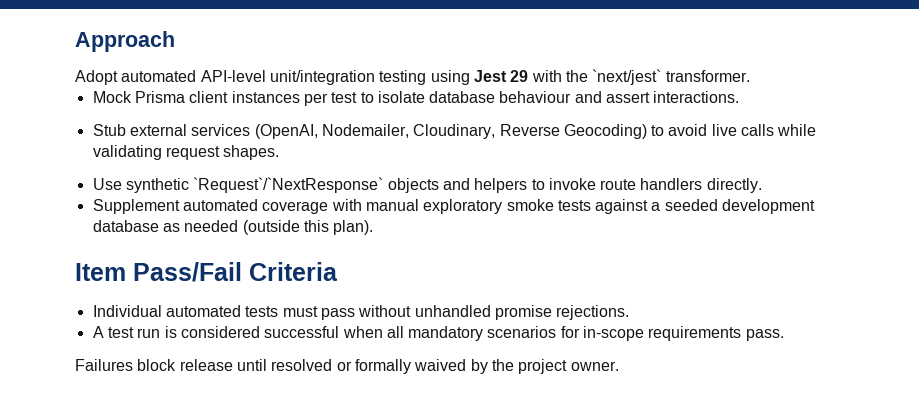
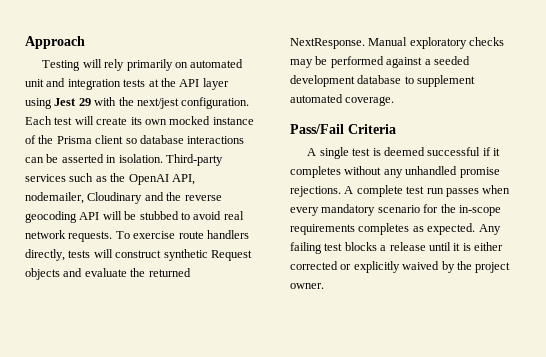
[75,70,427,85] Adopt automated API-level unit/integration testing -> [42,59,244,71] [25,78,229,90] Testing will rely primarily on automated unit and integration tests at the API layer
[592,69,750,85] [92,91,740,106] [92,124,817,139] [92,145,280,160] [92,177,762,193] [92,199,591,214] `next/jest` transformer. // Mock Prisma client instances per test to isolate database behaviour and assert interactions. // Stub external services (OpenAI, Nodemailer, Cloudinary, Reverse Geocoding) to avoid live calls while validating request shapes. // Use synthetic `Request`/`NextResponse` objects and helpers to invoke route handlers directly. // Supplement automated coverage with manual exploratory smoke tests -> [136,97,250,109] [25,116,254,125] [25,135,245,144] [25,154,223,166] [25,173,195,185] [25,192,222,204] [25,211,244,223] [25,230,249,242] [25,249,252,261] [25,268,191,280] [290,37,505,49] [290,56,384,68] next/jest configuration. Each test will create its own mocked instance of the Prisma client so database interactions can be asserted in isolation. Third‑party services such as the OpenAI API, nodemailer, Cloudinary and the reverse geocoding API will be stubbed to avoid real network requests. To exercise route handlers directly, tests will construct synthetic Request objects and evaluate the returned NextResponse. Manual exploratory checks may be performed
[162,220,374,235] [75,262,338,282] [92,305,630,320] [92,326,784,341] [75,359,411,374] as needed (outside this plan). // Item Pass/Fail Criteria // Individual automated tests must pass without unhandled promise rejections. // A test run is considered successful when all mandatory scenarios for in-scope requirements pass. // Failures block release until resolved or formally -> [404,75,476,87] [290,94,395,106] [290,124,396,134] [307,147,501,159] [290,166,500,178] [290,185,511,197] [290,204,501,216] [290,223,501,235] [290,242,503,254] [290,261,400,273] to supplement automated coverage. // Pass/Fail Criteria // A single test is deemed successful if it completes without any unhandled promise rejections. A complete test run passes when every mandatory scenario for the in‑scope requirements completes as expected. Any failing test blocks a release until it is either corrected or explicitly

